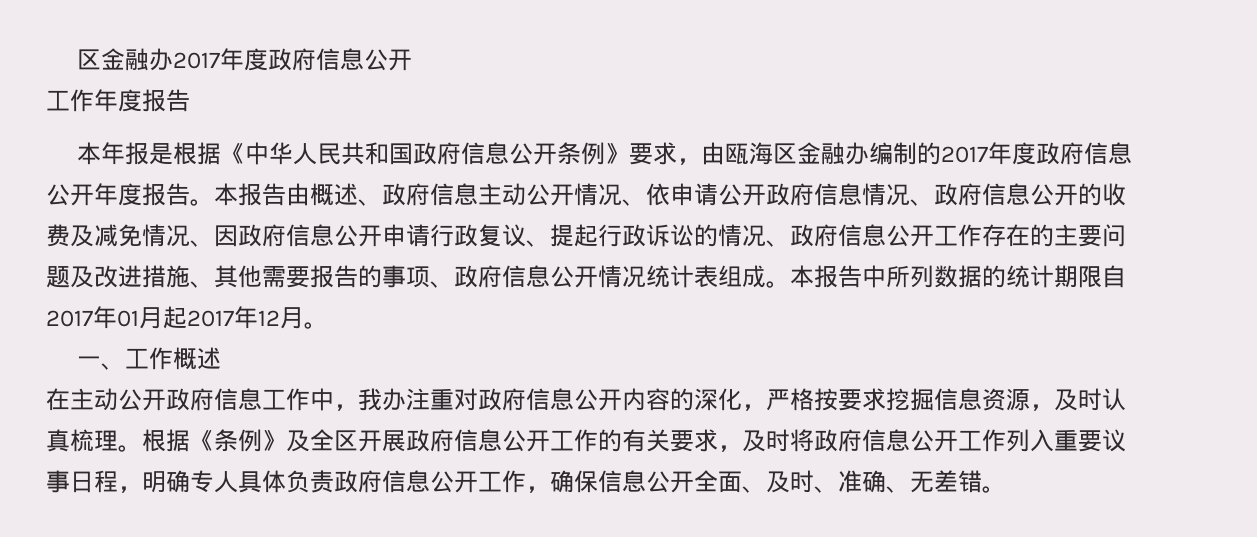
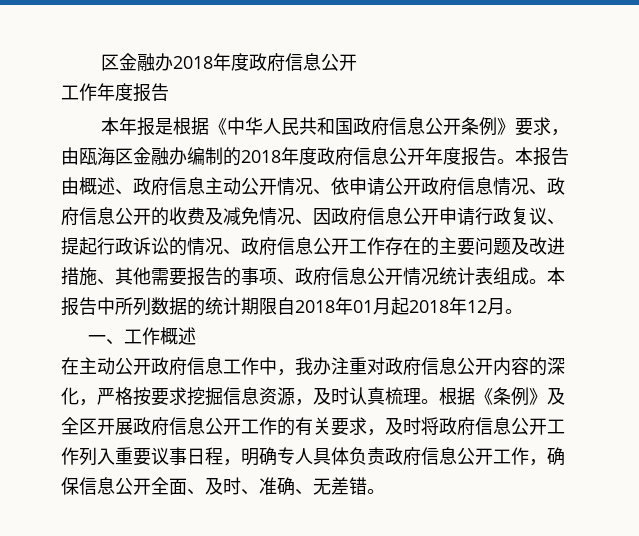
[77,48,221,71] 区金融办2017 -> [100,53,213,71] 区金融办2018
[941,146,989,163] 2017 -> [241,150,281,163] 2018
[46,310,93,327] 2017 -> [295,300,335,313] 2018
[187,310,234,327] 2017 -> [409,300,449,313] 2018

